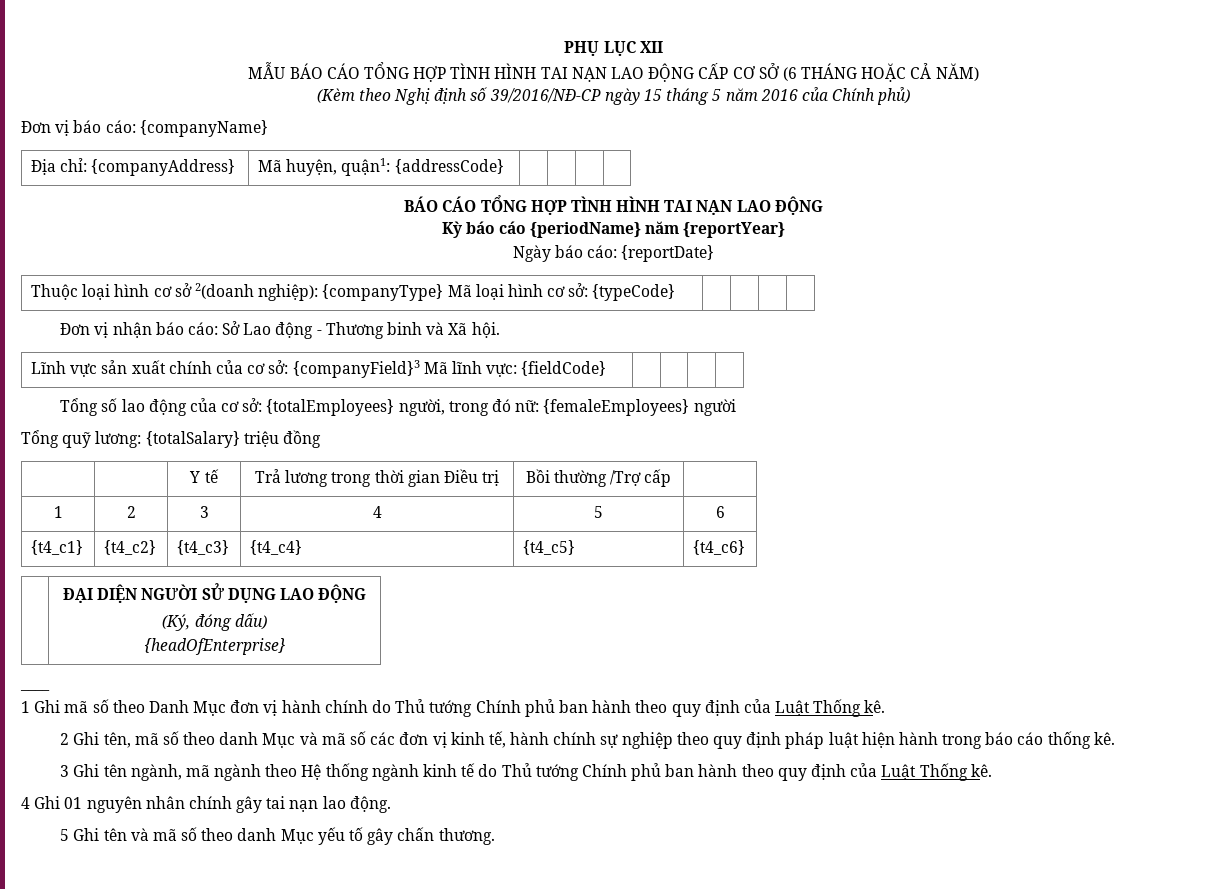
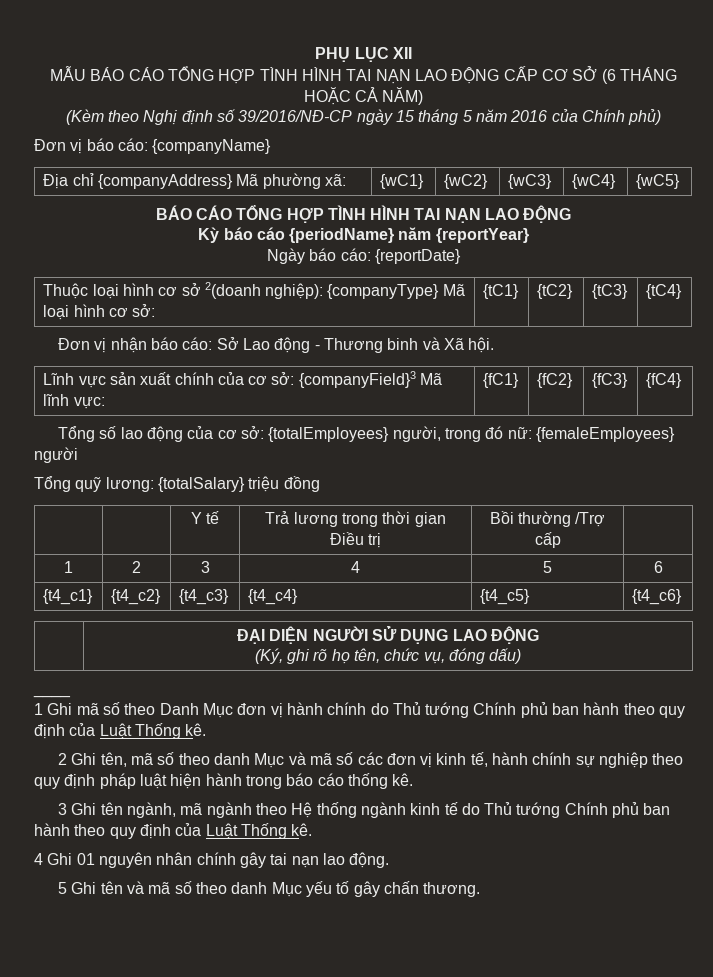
[60,158,88,172] chỉ: -> [72,173,94,186] chỉ
[258,158,504,176] | Mã huyện, quận1: {addressCode} | | | | -> [236,173,346,189] [380,174,425,189] [444,174,489,189] [508,174,553,189] [572,174,617,189] [636,174,681,189] Mã phường xã: | {wC1} | {wC2} | {wC3} | {wC4} | {wC5}
[592,284,676,301] {typeCode} | | | | -> [483,284,520,299] [537,284,574,299] [592,284,629,299] [646,284,683,299] | {tC1} | {tC2} | {tC3} | {tC4}
[521,361,607,376] {fieldCode} | | | | -> [483,373,520,388] [537,373,574,388] [592,373,629,388] [646,373,683,388] | {fC1} | {fC2} | {fC3} | {fC4}
(191, 622) none -> [287,648,445,664] ghi rõ họ tên, chức vụ,
[143,638,286,655] // {headOfEnterprise} -> (522, 656) none

